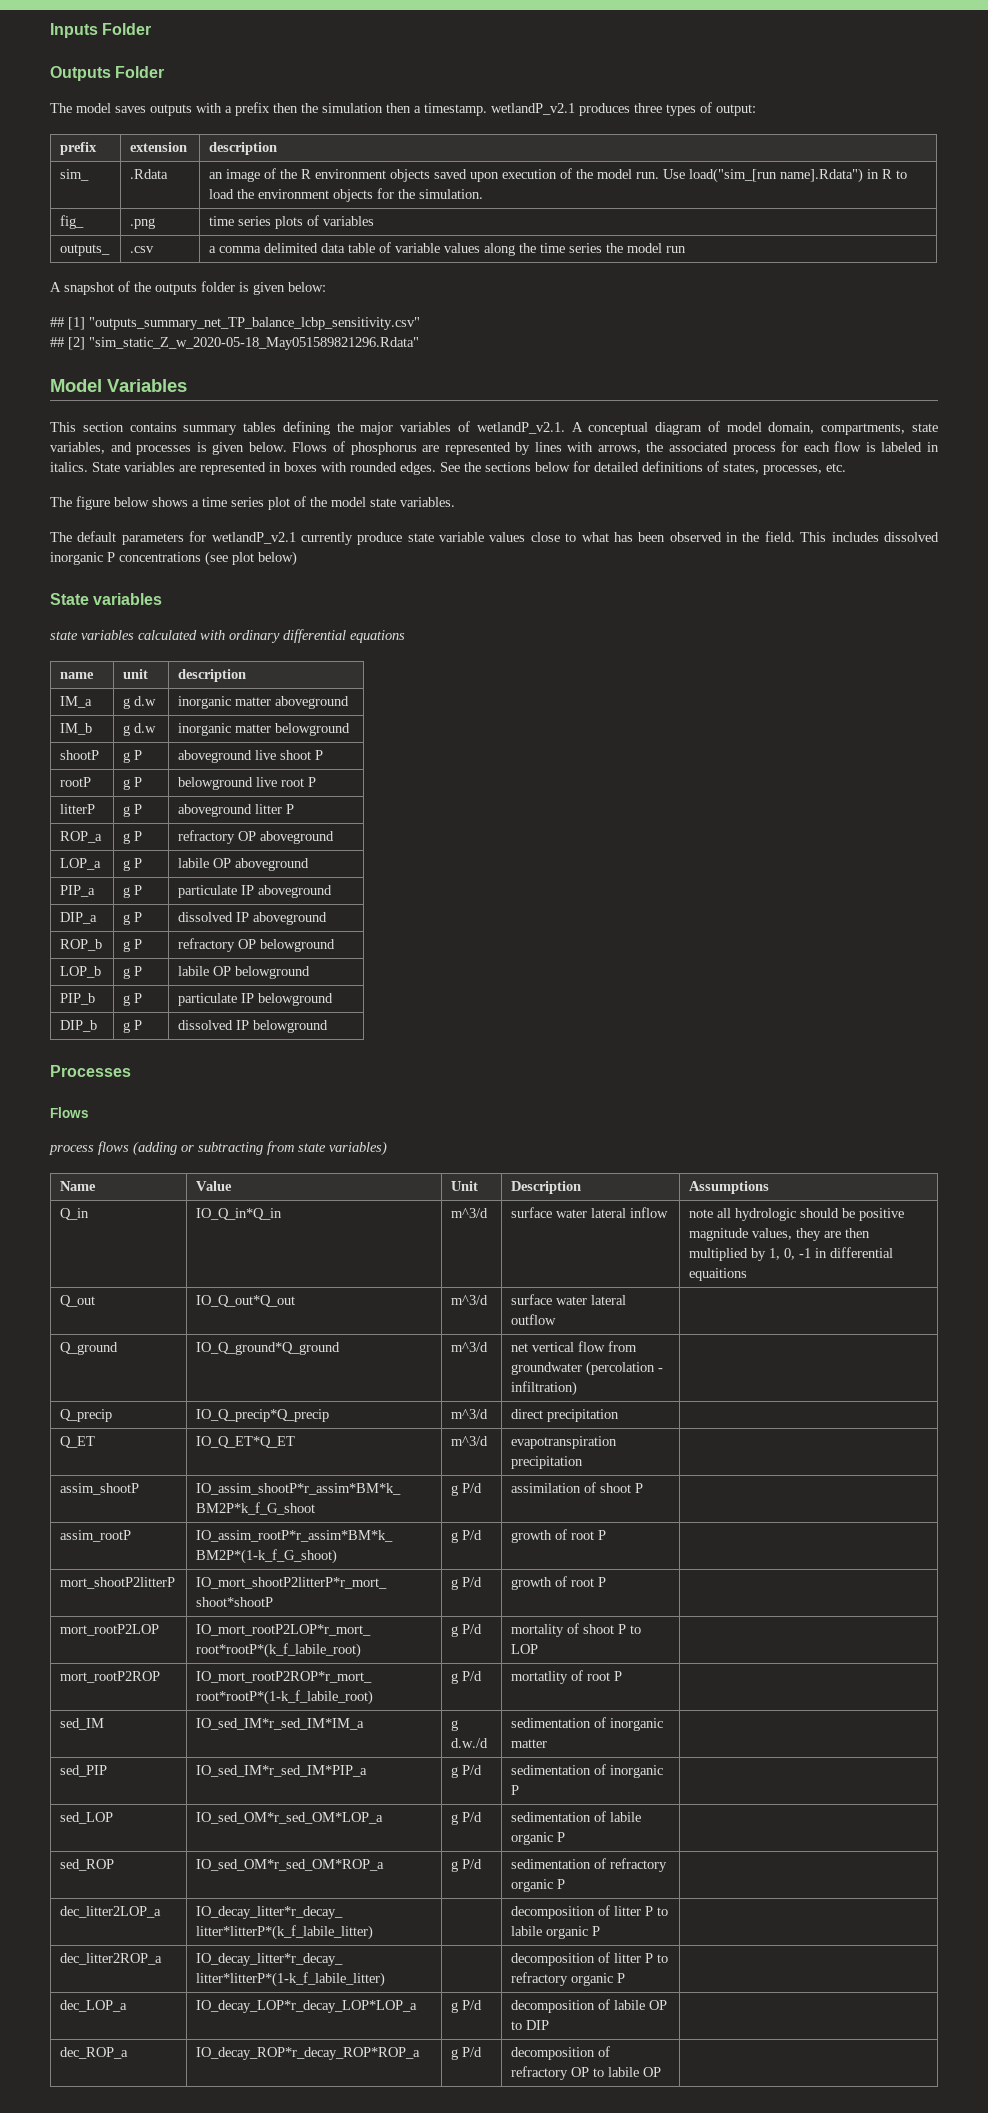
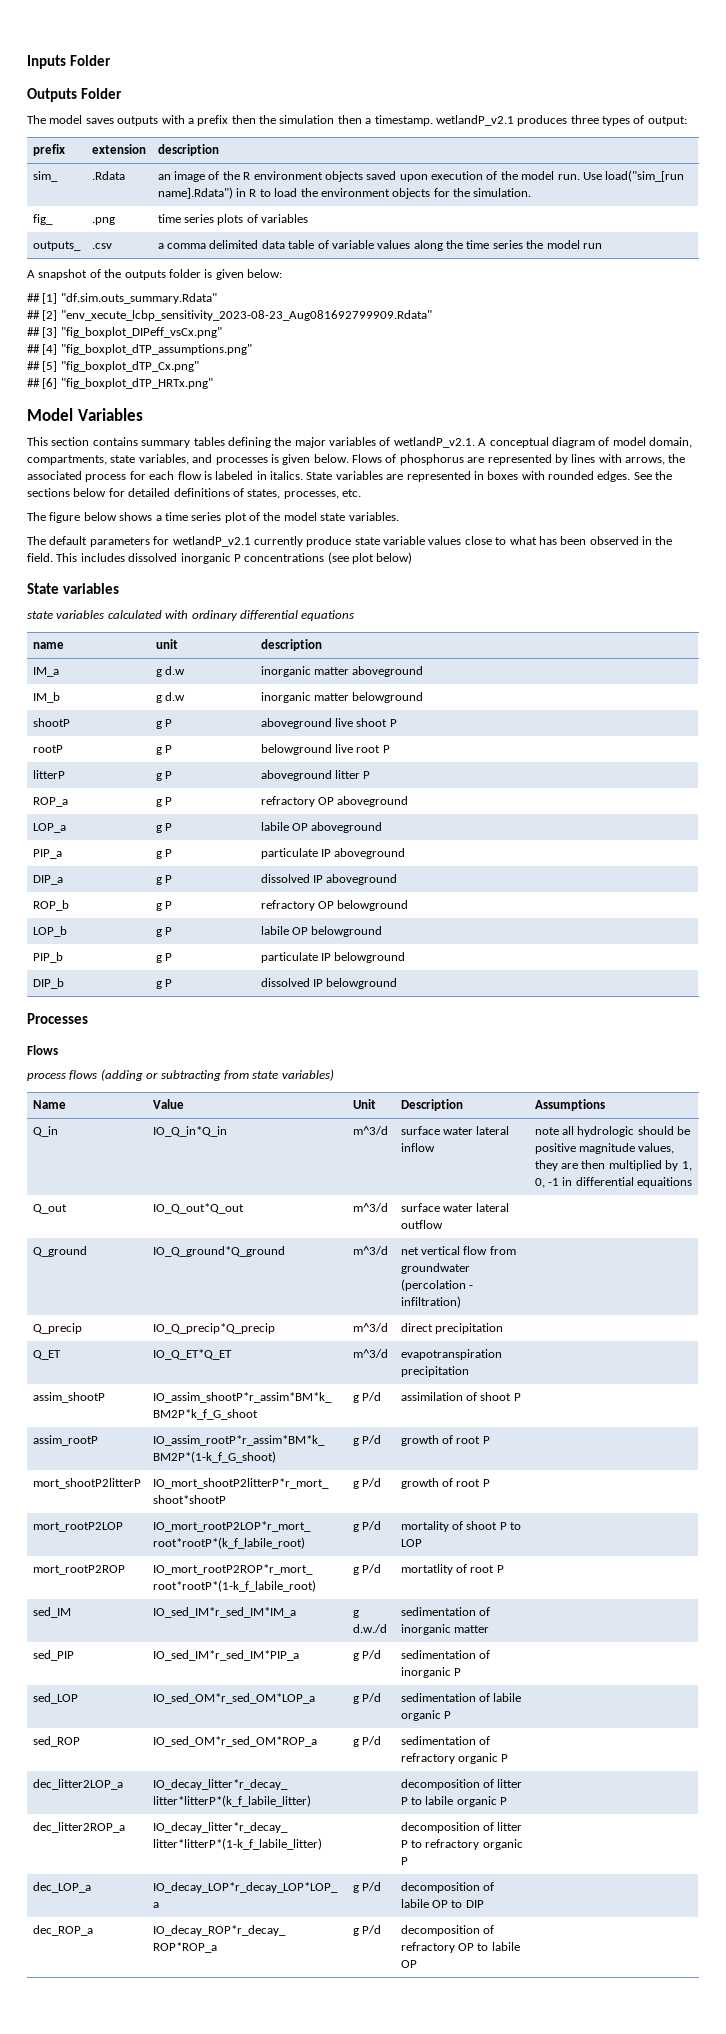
[89,317,420,330] "outputs_summary_net_TP_balance_lcbp_sensitivity.csv" -> [60,293,217,304] "df.sim.outs_summary.Rdata"
[89,337,419,350] "sim_static_Z_w_2020-05-18_May051589821296.Rdata" -> [60,310,432,321] [27,327,222,338] [27,344,252,355] [27,361,199,372] [27,378,213,389] "env_xecute_lcbp_sensitivity_2023-08-23_Aug081692799909.Rdata" // ## [3] "fig_boxplot_DIPeff_vsCx.png" // ## [4] "fig_boxplot_dTP_assumptions.png" // ## [5] "fig_boxplot_dTP_Cx.png" // ## [6] "fig_boxplot_dTP_HRTx.png"

